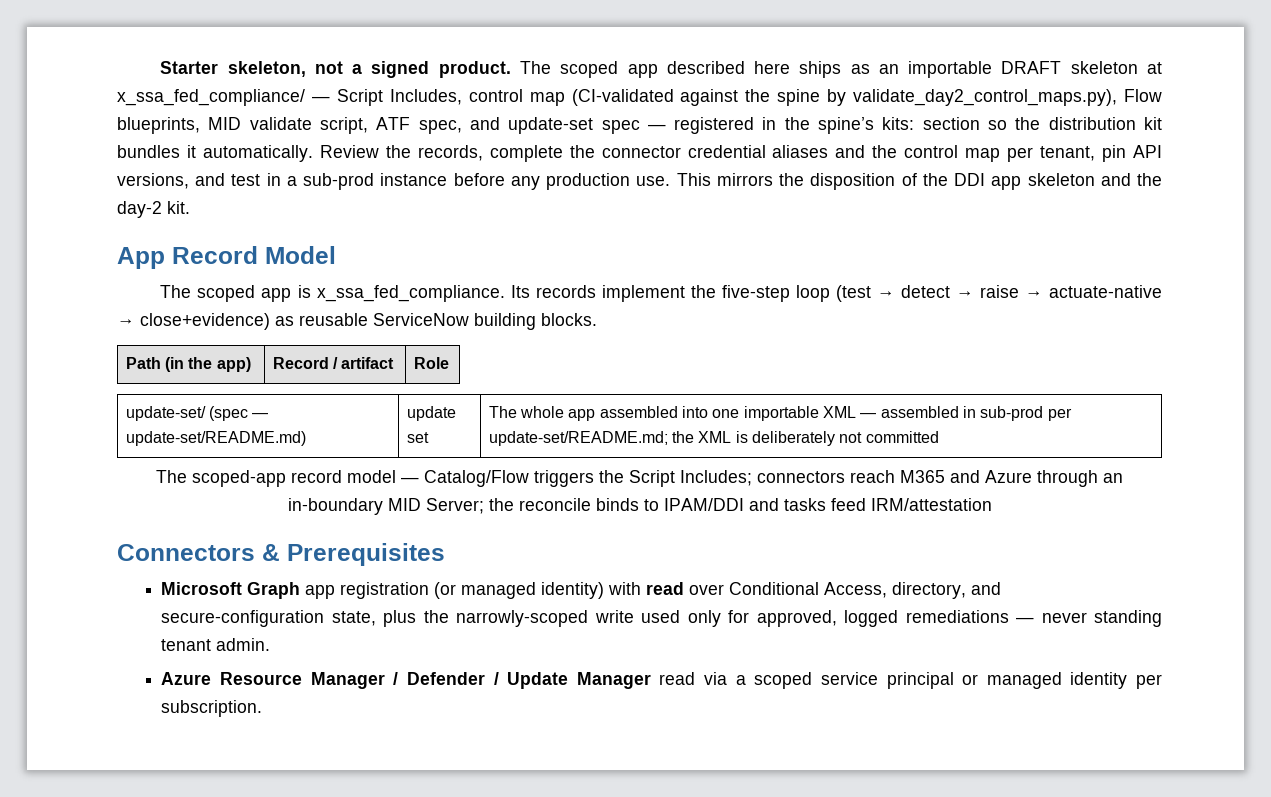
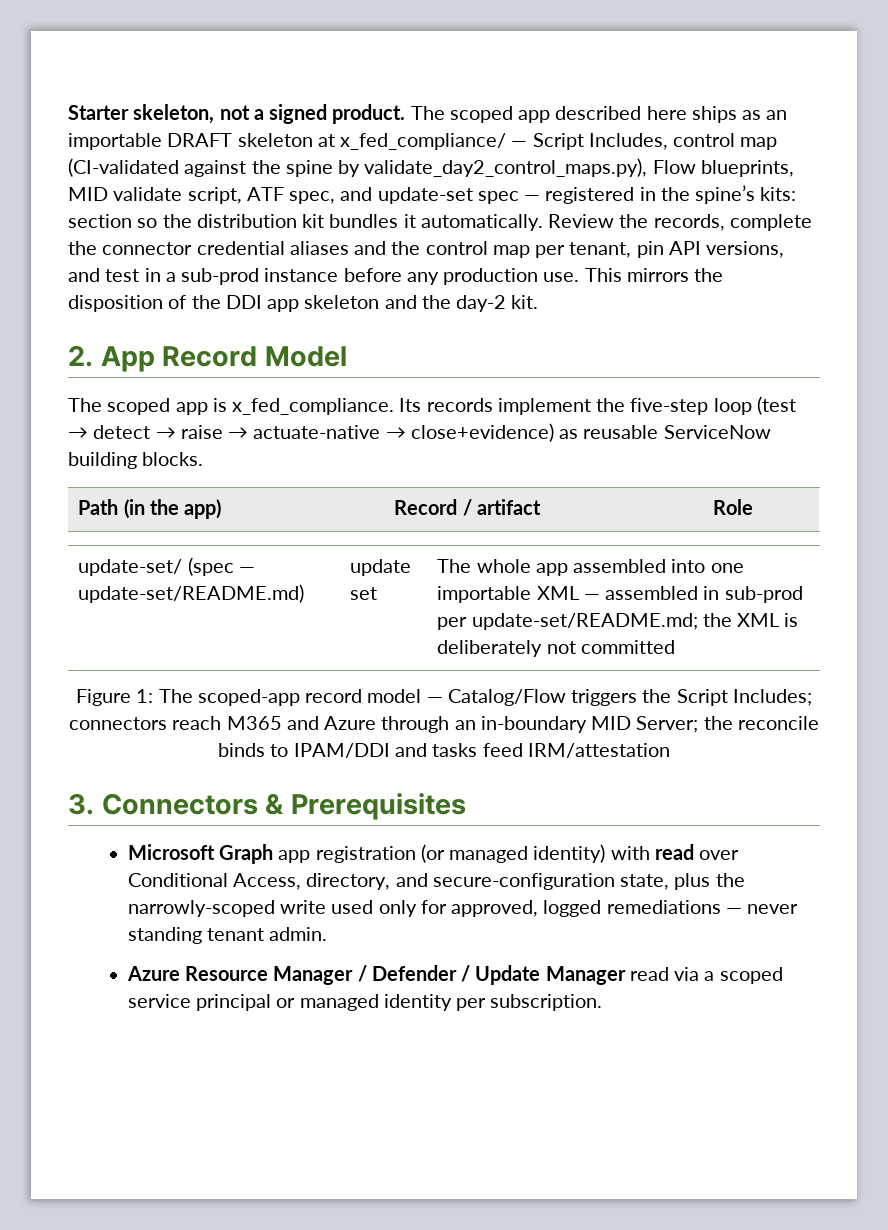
[117,89,305,106] x_ssa_fed_compliance/ -> [340,133,507,150] x_fed_compliance/
(190, 207) none -> [68,345,93,367] 2.
[316,285,505,302] x_ssa_fed_compliance. -> [232,398,395,415] x_fed_compliance.
(939, 437) none -> [76,689,154,706] Figure 1:
(992, 504) none -> [68,793,94,815] 3.

